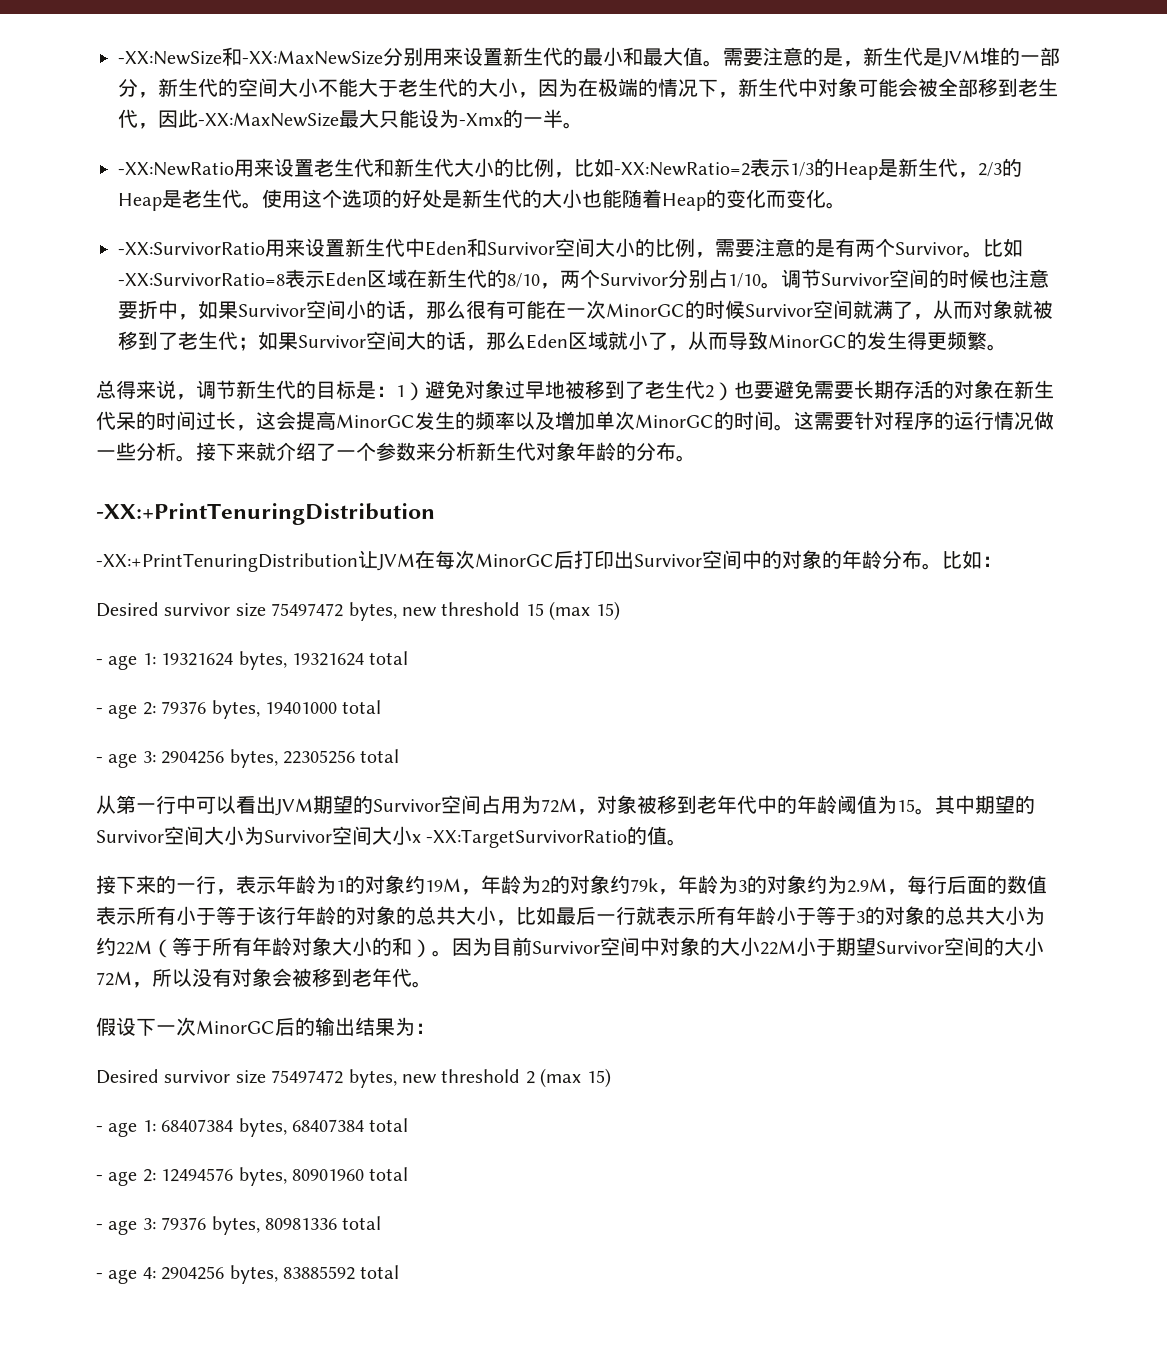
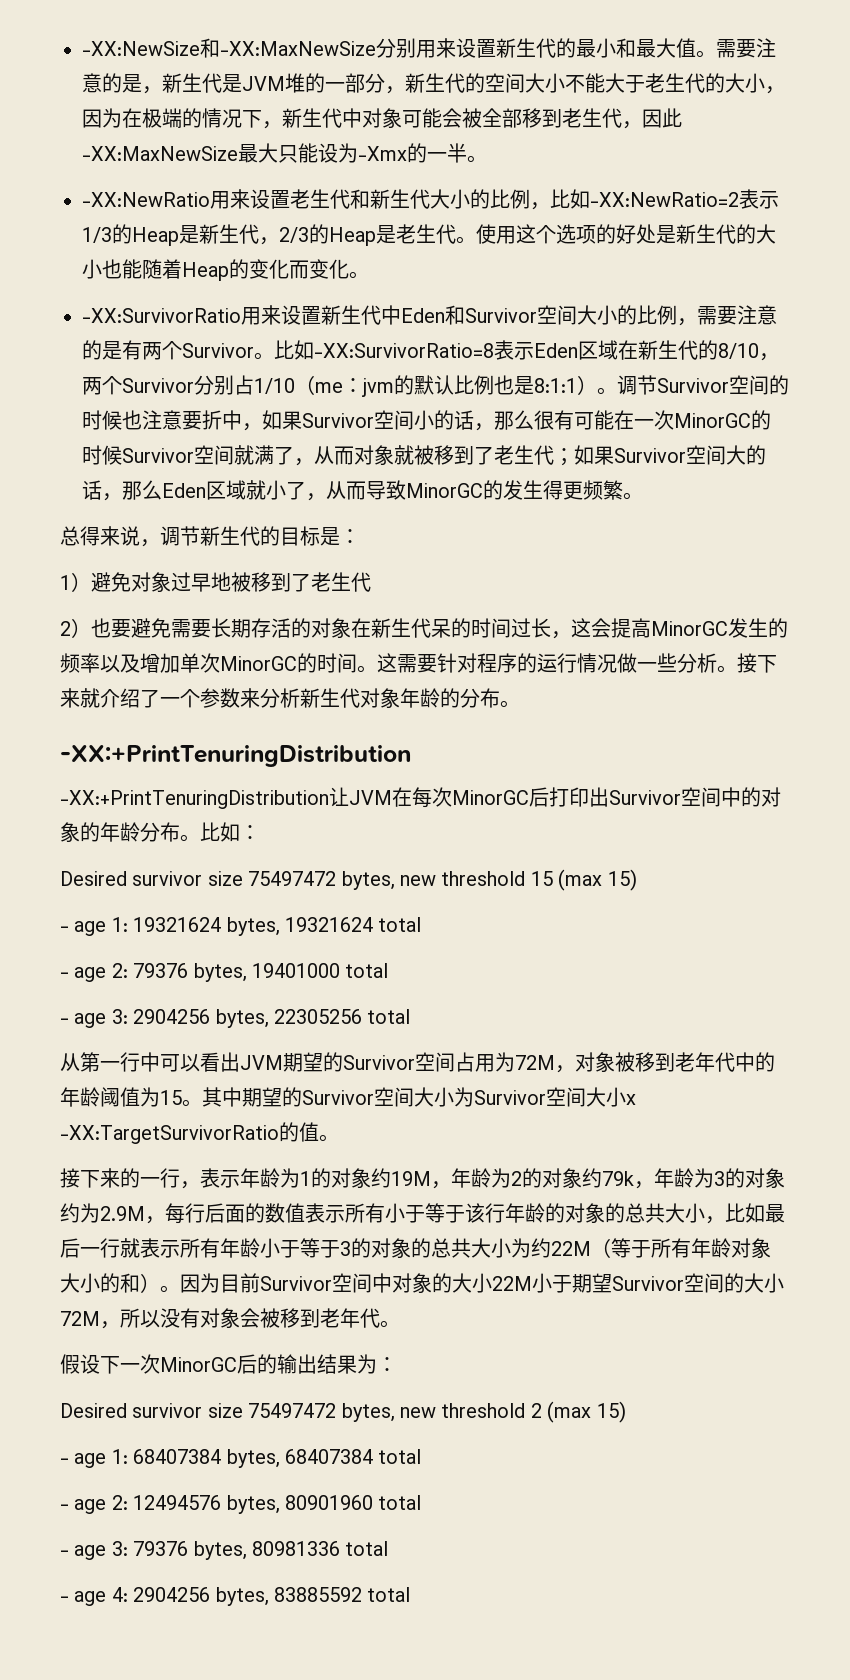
(761, 280) none -> [295,375,597,397] （me：jvm的默认比例也是8:1:1）
(396, 391) none -> (360, 536) //
(705, 389) none -> (371, 582) //

